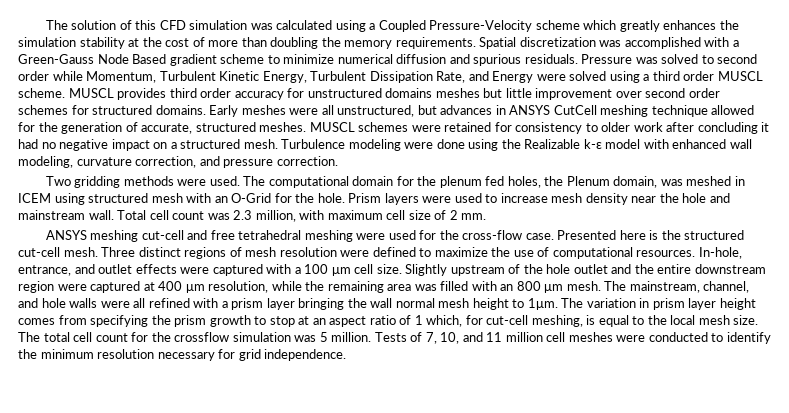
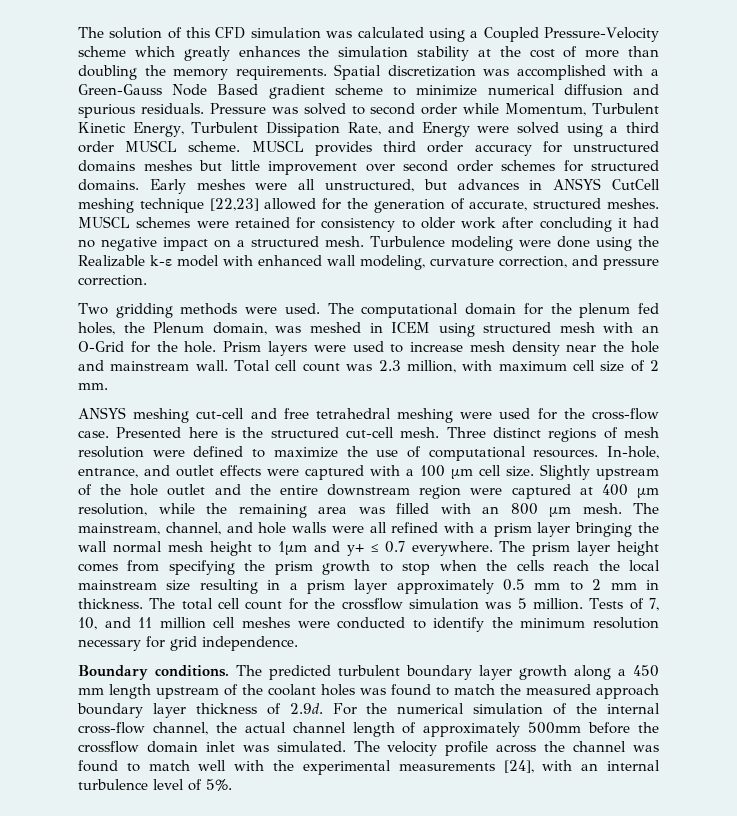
(708, 111) none -> [209,198,259,211] [22,23]
[527,298,650,310] 1μm. The variation in -> [278,541,526,556] 1μm and y+ ≤ 0.7 everywhere. The
[298,315,759,327] at an aspect ratio of 1 which, for cut-cell meshing, is equal to the local mesh size. -> [439,560,660,572] [78,579,659,594] [78,598,143,609] when the cells reach the local mainstream size resulting in a prism layer approximately 0.5 mm to 2 mm in thickness.
(347, 355) none -> [78,665,659,680] [78,684,659,699] [77,703,661,718] [78,722,659,737] [78,741,660,756] [78,760,660,775] [78,779,232,791] // Boundary conditions. The predicted turbulent boundary layer growth along a 450 mm length upstream of the coolant holes was found to match the measured approach boundary layer thickness of 2.9d. For the numerical simulation of the internal cross-flow channel, the actual channel length of approximately 500mm before the crossflow domain inlet was simulated. The velocity profile across the channel was found to match well with the experimental measurements [24], with an internal turbulence level of 5%.

